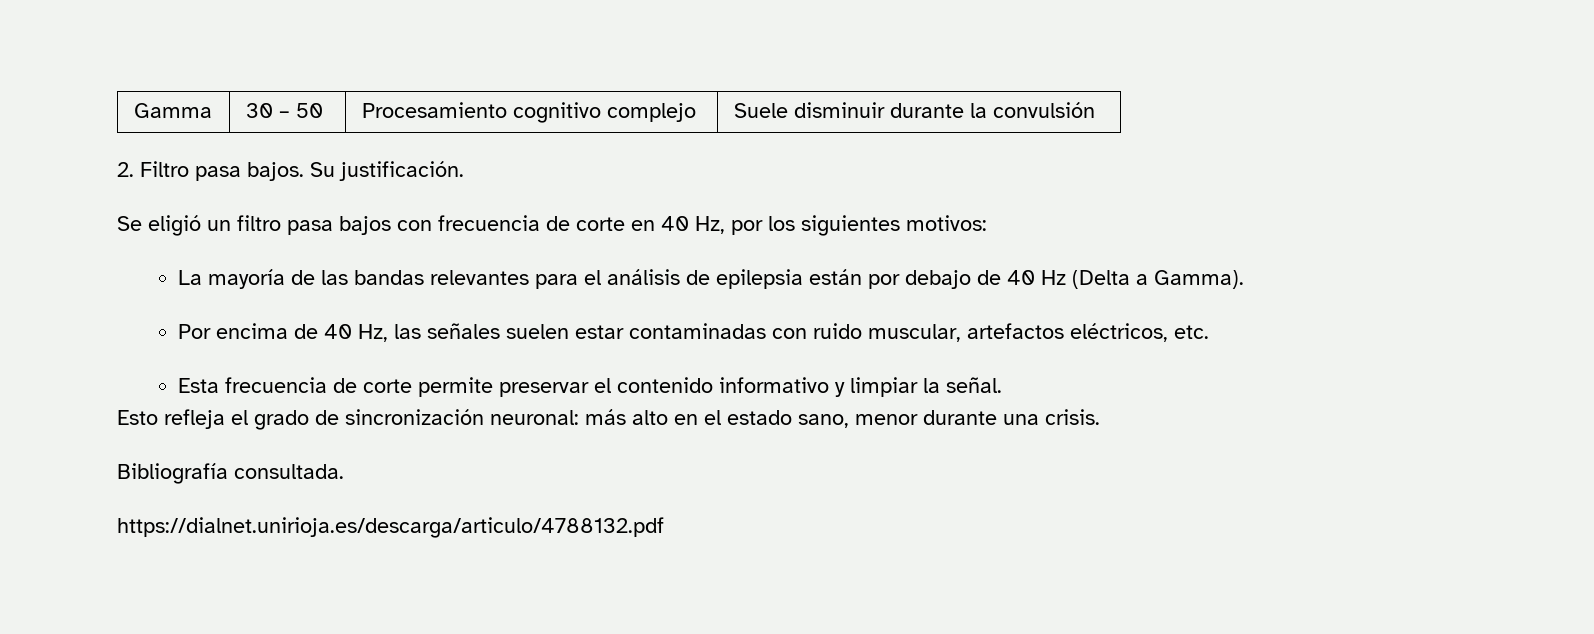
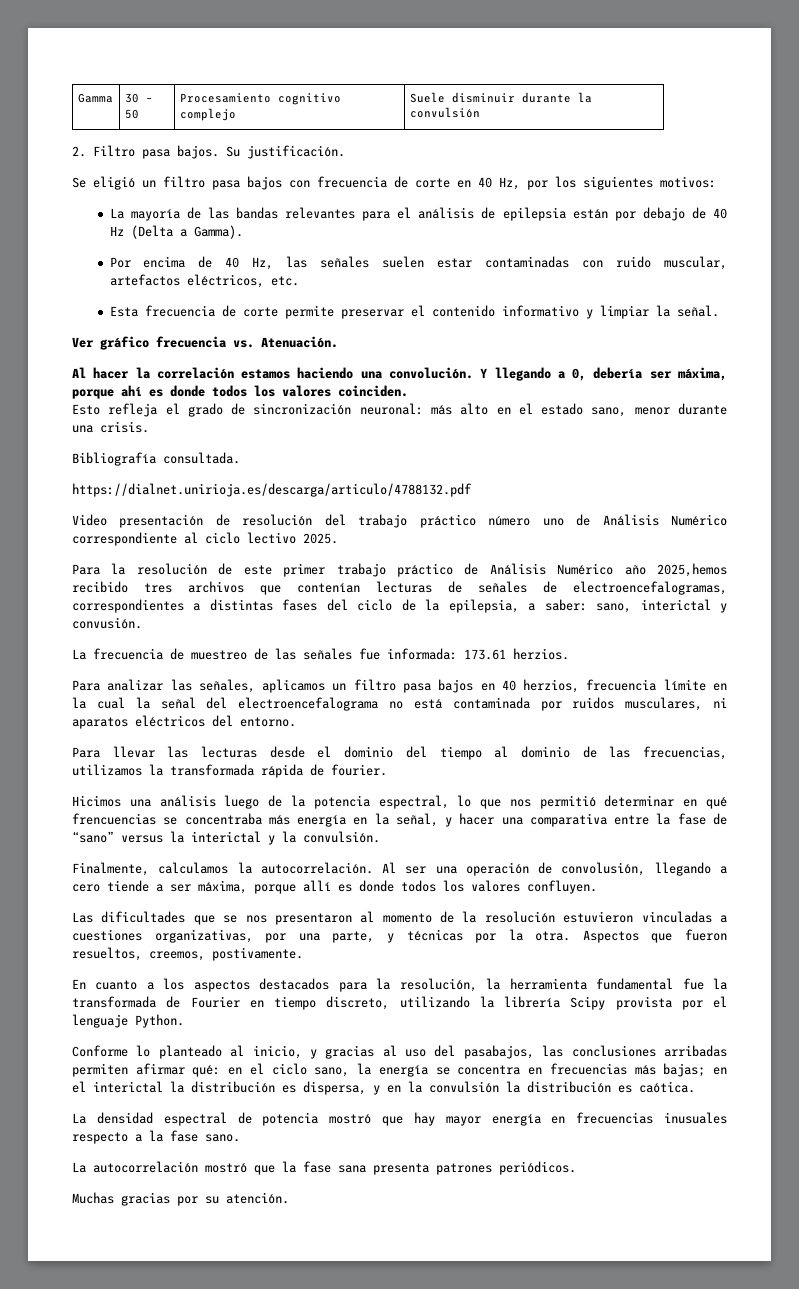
(1003, 385) none -> [72,336,338,350] [72,367,728,381] [72,385,408,399] // Ver gráfico frecuencia vs. Atenuación. // Al hacer la correlación estamos haciendo una convolución. Y llegando a 0, debería ser máxima, porque ahí es donde todos los valores coinciden.
(664, 527) none -> [72,514,727,528] [72,532,338,546] [72,563,727,577] [72,581,727,595] [72,599,727,613] [72,617,142,629] [72,648,569,660] [72,679,728,693] [72,697,727,711] [72,715,296,729] [72,746,727,760] [72,764,387,778] [72,795,728,809] [72,813,727,827] [72,831,380,845] [72,862,727,876] [72,880,597,894] [72,911,727,925] [72,929,727,943] [72,947,303,961] [72,978,727,992] [72,996,727,1010] [72,1014,184,1028] [72,1045,727,1059] [72,1063,728,1077] [72,1081,695,1095] [72,1112,727,1126] [72,1130,240,1144] [72,1161,576,1175] [72,1192,289,1206] // Video presentación de resolución del trabajo práctico número uno de Análisis Numérico correspondiente al ciclo lectivo 2025. // Para la resolución de este primer trabajo práctico de Análisis Numérico año 2025,hemos recibido tres archivos que contenían lecturas de señales de electroencefalogramas, correspondientes a distintas fases del ciclo de la epilepsia, a saber: sano, interictal y convusión. // La frecuencia de muestreo de las señales fue informada: 173.61 herzios. // Para analizar las señales, aplicamos un filtro pasa bajos en 40 herzios, frecuencia límite en la cual la señal del electroencefalograma no está contaminada por ruidos musculares, ni aparatos eléctricos del entorno. // Para llevar las lecturas desde el dominio del tiempo al dominio de las frecuencias, utilizamos la transformada rápida de fourier. // Hicimos una análisis luego de la potencia espectral, lo que nos permitió determinar en qué frencuencias se concentraba más energía en la señal, y hacer una comparativa entre la fase de “sano” versus la interictal y la convulsión. // Finalmente, calculamos la autocorrelación. Al ser una operación de convolusión, llegando a cero tiende a ser máxima, porque allí es donde todos los valores confluyen. // Las dificultades que se nos presentaron al momento de la resolución estuvieron vinculadas a cuestiones organizativas, por una parte, y técnicas por la otra. Aspectos que fueron resueltos, creemos, postivamente. // En cuanto a los aspectos destacados para la resolución, la herramienta fundamental fue la transformada de Fourier en tiempo discreto, utilizando la librería Scipy provista por el lenguaje Python. // Conforme lo planteado al inicio, y gracias al uso del pasabajos, las conclusiones arribadas permiten afirmar qué: en el ciclo sano, la energía se concentra en frecuencias más bajas; en el interictal la distribución es dispersa, y en la convulsión la distribución es caótica. // La densidad espectral de potencia mostró que hay mayor energía en frecuencias inusuales respecto a la fase sano. // La autocorrelación mostró que la fase sana presenta patrones periódicos. // Muchas gracias por su atención.

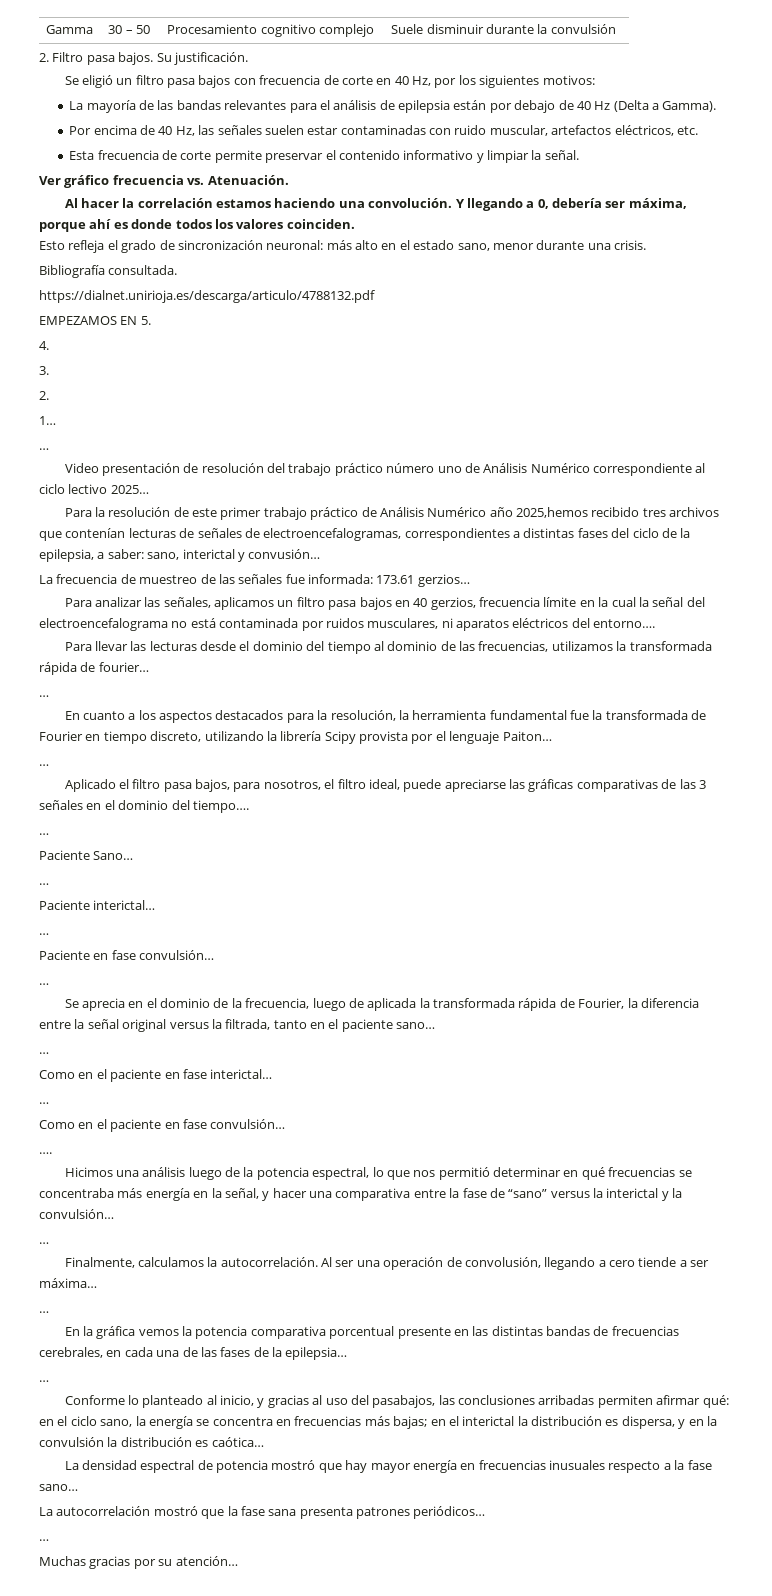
(472, 490) none -> [39,316,151,325] [39,341,49,350] [39,366,49,375] [39,391,49,400] [39,416,56,425] [39,448,49,450] // EMPEZAMOS EN 5. // 4. // 3. // 2. // 1… // …
[303,533,338,544] 2025. -> [110,485,149,494] 2025…
[72,617,142,629] convusión. -> [248,549,321,559] convusión…
[513,648,569,660] herzios. -> [417,574,470,587] gerzios…
[523,679,580,693] herzios, -> [430,597,476,610] gerzios,
[240,717,296,727] entorno. -> [593,619,656,628] entorno….
[331,764,387,776] [72,795,728,809] [72,813,727,827] [72,831,380,845] [72,862,727,876] [72,880,597,894] [72,911,727,925] [72,929,727,943] [72,947,303,961] fourier. // Hicimos una análisis luego de la potencia espectral, lo que nos permitió determinar en qué frencuencias se concentraba más energía en la señal, y hacer una comparativa entre la fase de “sano” versus la interictal y la convulsión. // Finalmente, calculamos la autocorrelación. Al ser una operación de convolusión, llegando a cero tiende a ser máxima, porque allí es donde todos los valores confluyen. // Las dificultades que se nos presentaron al momento de la resolución estuvieron vinculadas a cuestiones organizativas, por una parte, y técnicas por la otra. Aspectos que fueron resueltos, creemos, postivamente. -> [98,662,149,672] [39,695,49,697] fourier… // …
[135,1014,184,1028] Python. -> [502,731,552,741] [39,764,49,766] [64,779,706,792] [39,800,249,813] [39,833,49,835] [39,850,134,860] [39,883,49,885] [39,900,156,910] [39,933,49,935] [39,950,215,960] [39,983,49,985] [64,998,699,1011] [39,1019,436,1032] [39,1052,49,1054] [39,1069,273,1082] [39,1102,49,1104] [39,1119,286,1132] [39,1152,52,1154] [64,1167,692,1180] [39,1188,683,1201] [39,1209,114,1219] [39,1242,49,1244] [64,1257,710,1270] [39,1278,97,1288] [39,1311,49,1313] [64,1326,679,1339] [39,1347,348,1360] [39,1380,49,1382] Paiton… // … // Aplicado el filtro pasa bajos, para nosotros, el filtro ideal, puede apreciarse las gráficas comparativas de las 3 señales en el dominio del tiempo…. // … // Paciente Sano… // … // Paciente interictal… // … // Paciente en fase convulsión… // … // Se aprecia en el dominio de la frecuencia, luego de aplicada la transformada rápida de Fourier, la diferencia entre la señal original versus la filtrada, tanto en el paciente sano… // … // Como en el paciente en fase interictal… // … // Como en el paciente en fase convulsión… // …. // Hicimos una análisis luego de la potencia espectral, lo que nos permitió determinar en qué frecuencias se concentraba más energía en la señal, y hacer una comparativa entre la fase de “sano” versus la interictal y la convulsión… // … // Finalmente, calculamos la autocorrelación. Al ser una operación de convolusión, llegando a cero tiende a ser máxima… // … // En la gráfica vemos la potencia comparativa porcentual presente en las distintas bandas de frecuencias cerebrales, en cada una de las fases de la epilepsia… // …
[639,1081,695,1093] caótica. -> [211,1437,264,1447] caótica…
[205,1134,240,1142] sano. -> [39,1484,78,1491] sano…
[499,1161,576,1175] periódicos. -> [413,1506,486,1519] [39,1539,49,1541] periódicos… // …
[226,1192,289,1204] atención. -> [175,1556,238,1566] atención…

